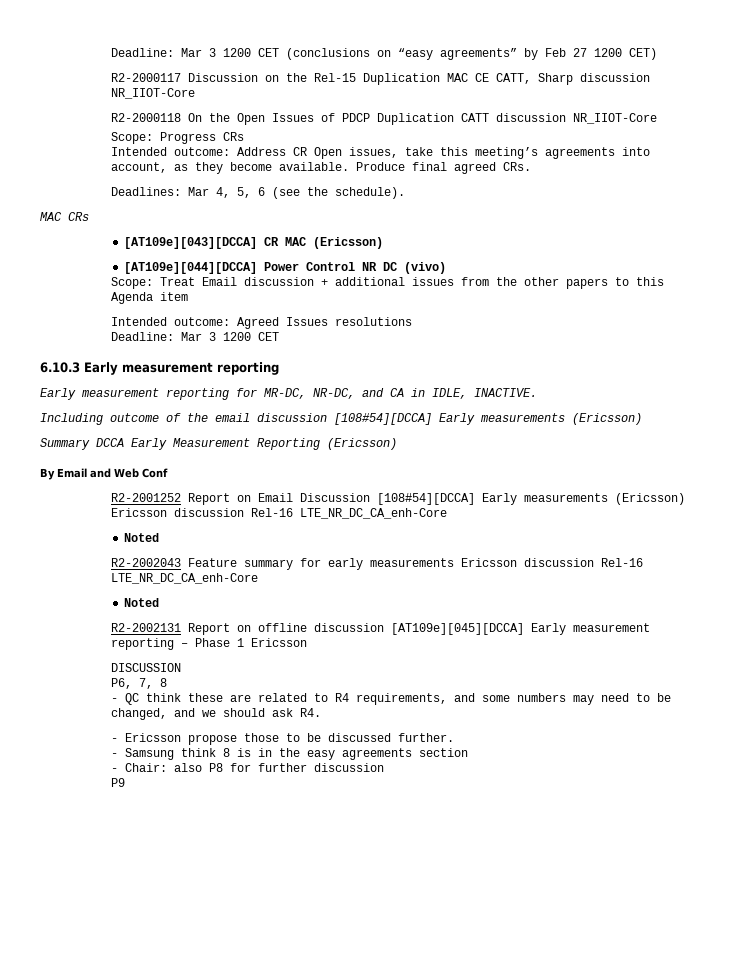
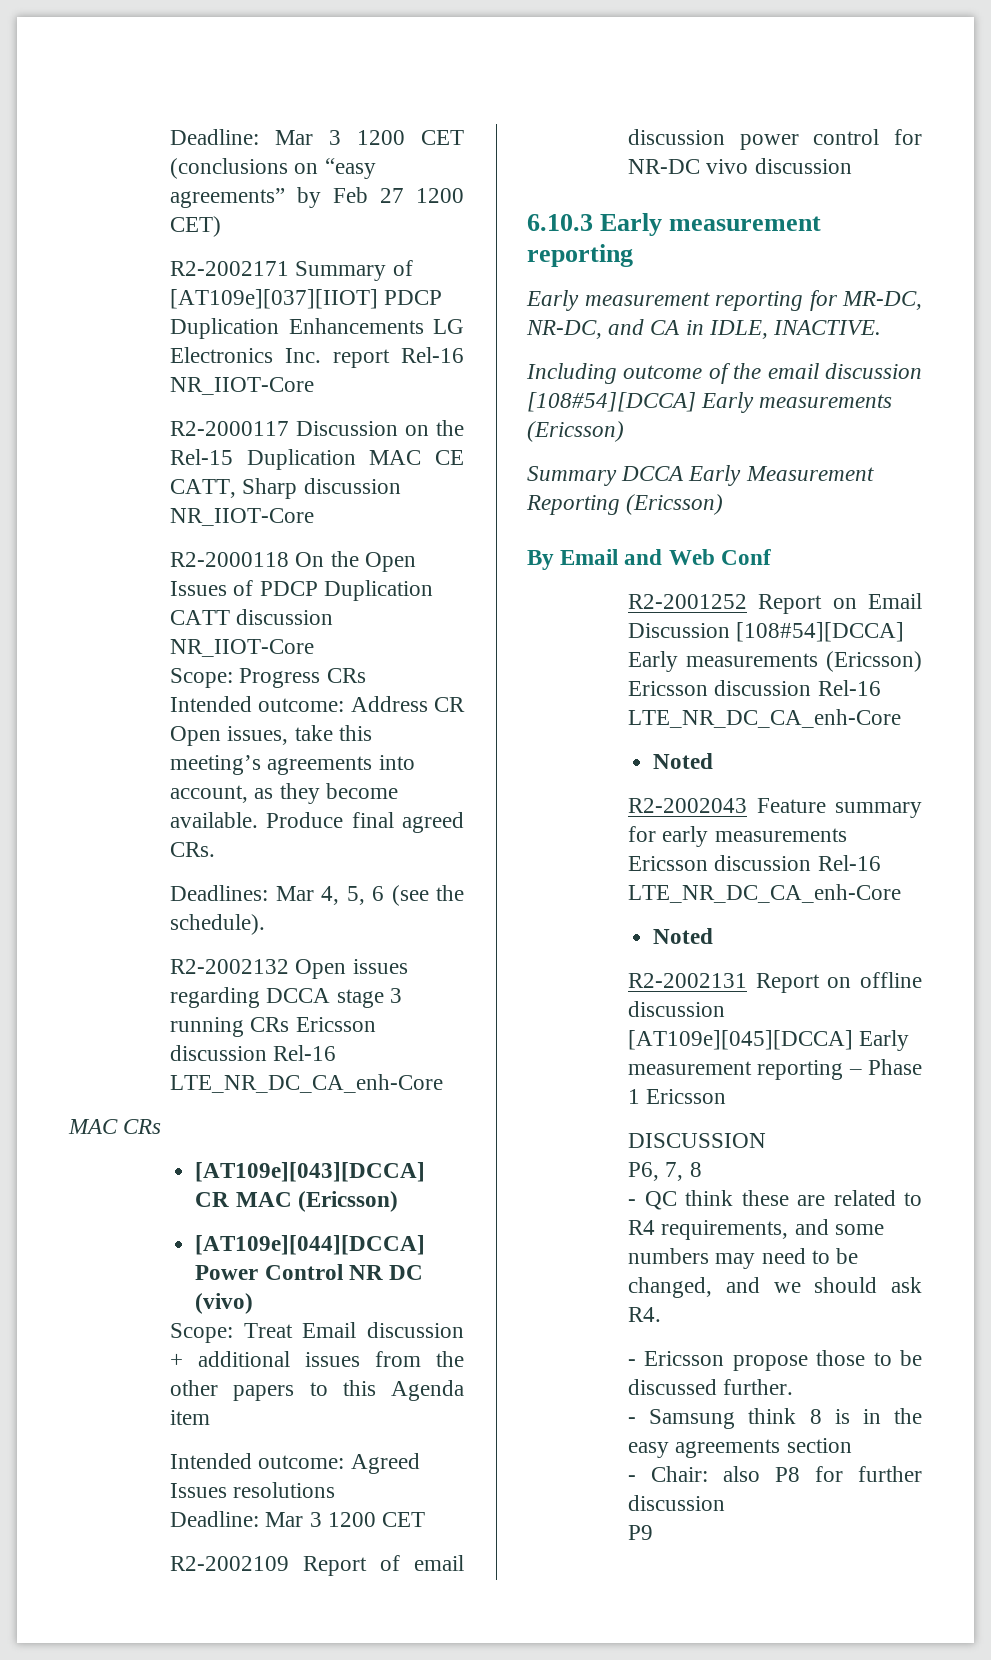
(658, 54) none -> [170,260,413,281] [170,289,443,309] [170,318,464,339] [170,347,464,368] [170,377,315,395] // R2-2002171 Summary of [AT109e][037][IIOT] PDCP Duplication Enhancements LG Electronics Inc. report Rel-16 NR_IIOT-Core
(406, 193) none -> [170,959,408,979] [170,987,402,1008] [170,1017,376,1037] [170,1045,337,1061] [170,1074,444,1093] // R2-2002132 Open issues regarding DCCA stage 3 running CRs Ericsson discussion Rel-16 LTE_NR_DC_CA_enh-Core
(280, 336) none -> [170,1555,464,1576] [628,129,922,150] [628,158,852,174] // R2-2002109 Report of email discussion power control for NR-DC vivo discussion

